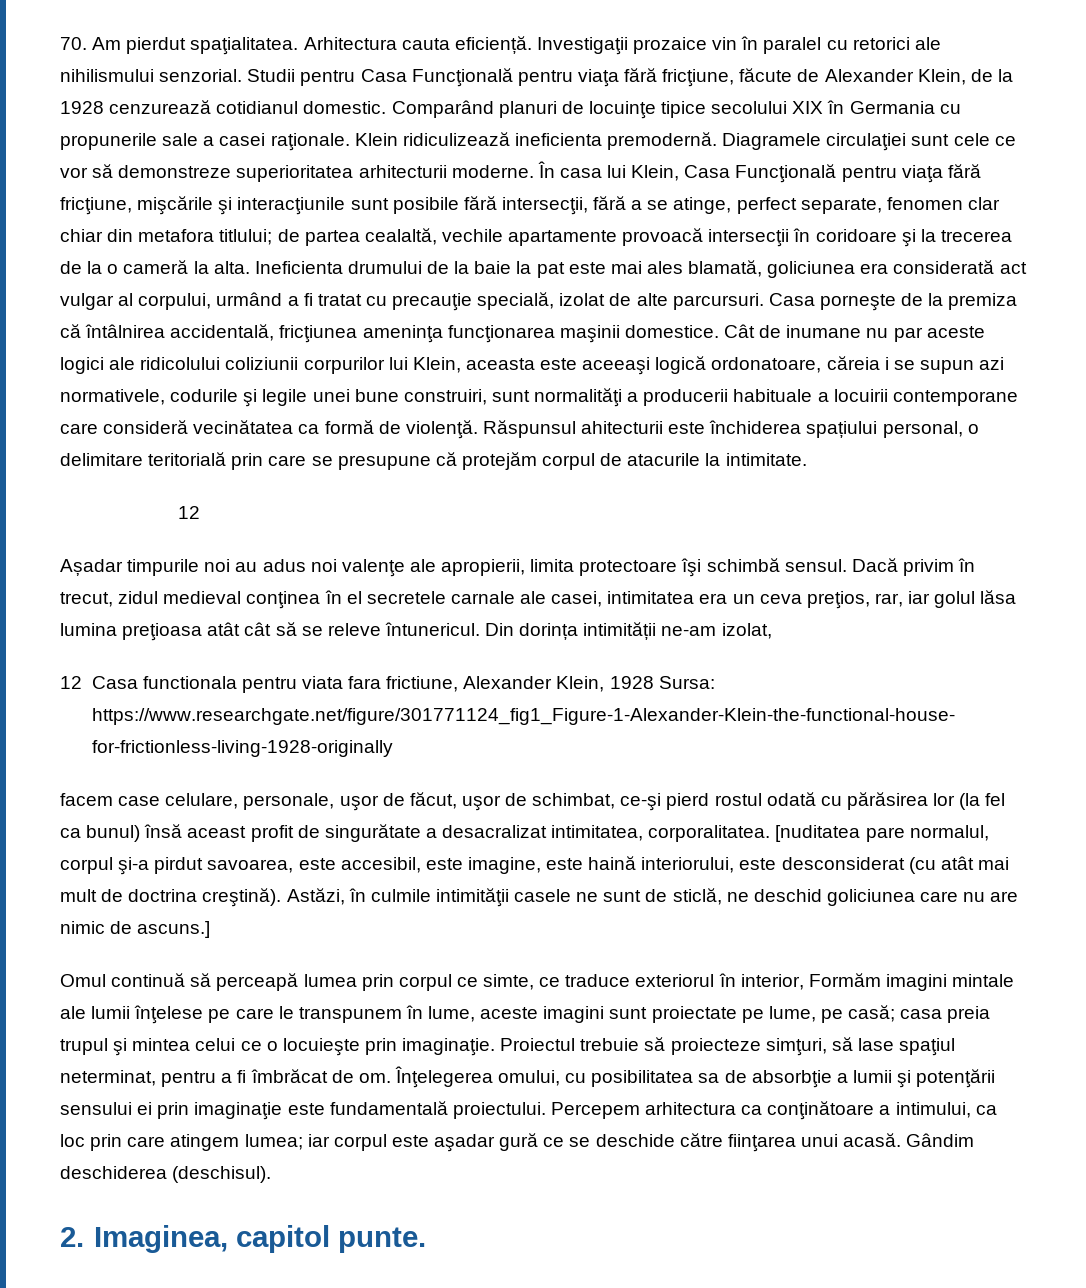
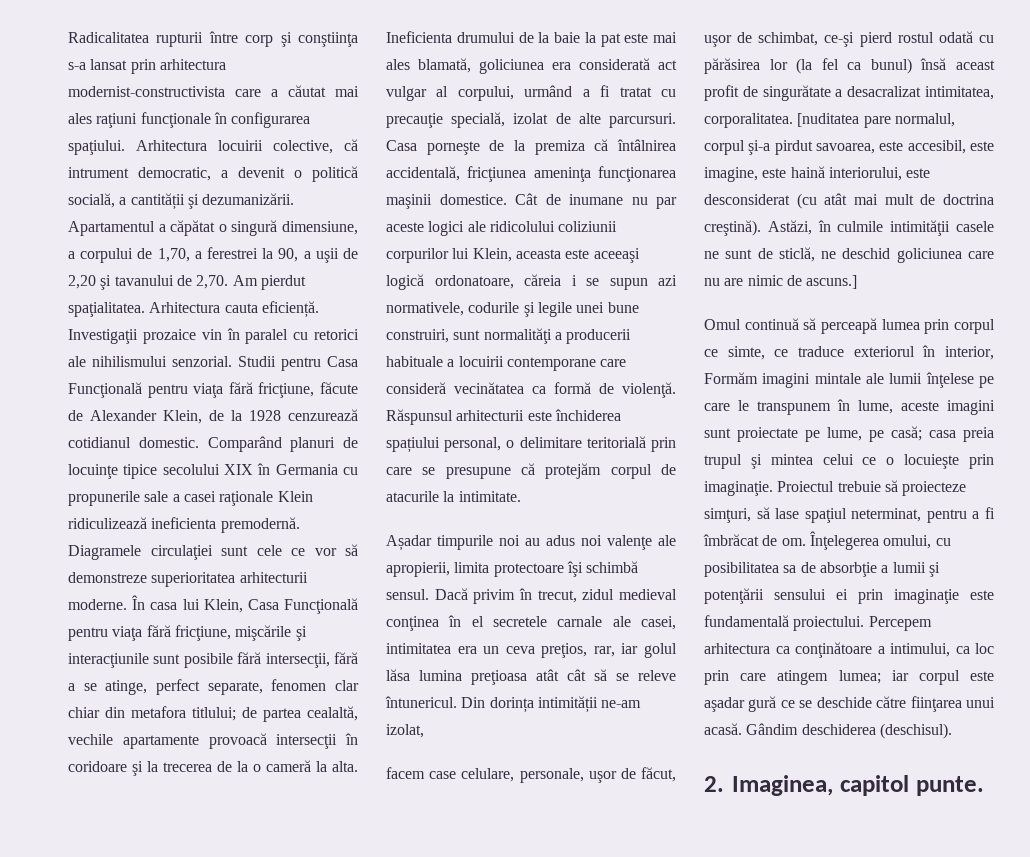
[60,37,87,50] 70. -> [68,31,358,47] [68,59,226,74] [68,85,359,97] [68,112,311,128] [68,139,358,155] [68,166,358,182] [68,193,295,210] [68,220,358,236] [68,247,358,263] [68,275,229,290] Radicalitatea rupturii între corp şi conştiinţa s-a lansat prin arhitectura modernist-constructivista care a căutat mai ales raţiuni funcţionale în configurarea spaţiului. Arhitectura locuirii colective, că intrument democratic, a devenit o politică socială, a cantității şi dezumanizării. Apartamentul a căpătat o singură dimensiune, a corpului de 1,70, a ferestrei la 90, a uşii de 2,20 şi tavanului de 2,70.
[270,133,350,151] raţionale. -> [219,491,274,506] raţionale
[581,421,664,434] ahitecturii -> [456,410,525,421] arhitecturii
[178,506,201,519] // 12 -> (521, 496) none
[60,676,715,693] [91,708,955,725] [91,740,393,757] // 12 Casa functionala pentru viata fara frictiune, Alexander Klein, 1928 Sursa: https://www.researchgate.net/figure/301771124_fig1_Figure-1-Alexander-Klein-the-functional-house- for-frictionless-living-1928-originally -> (424, 731) none

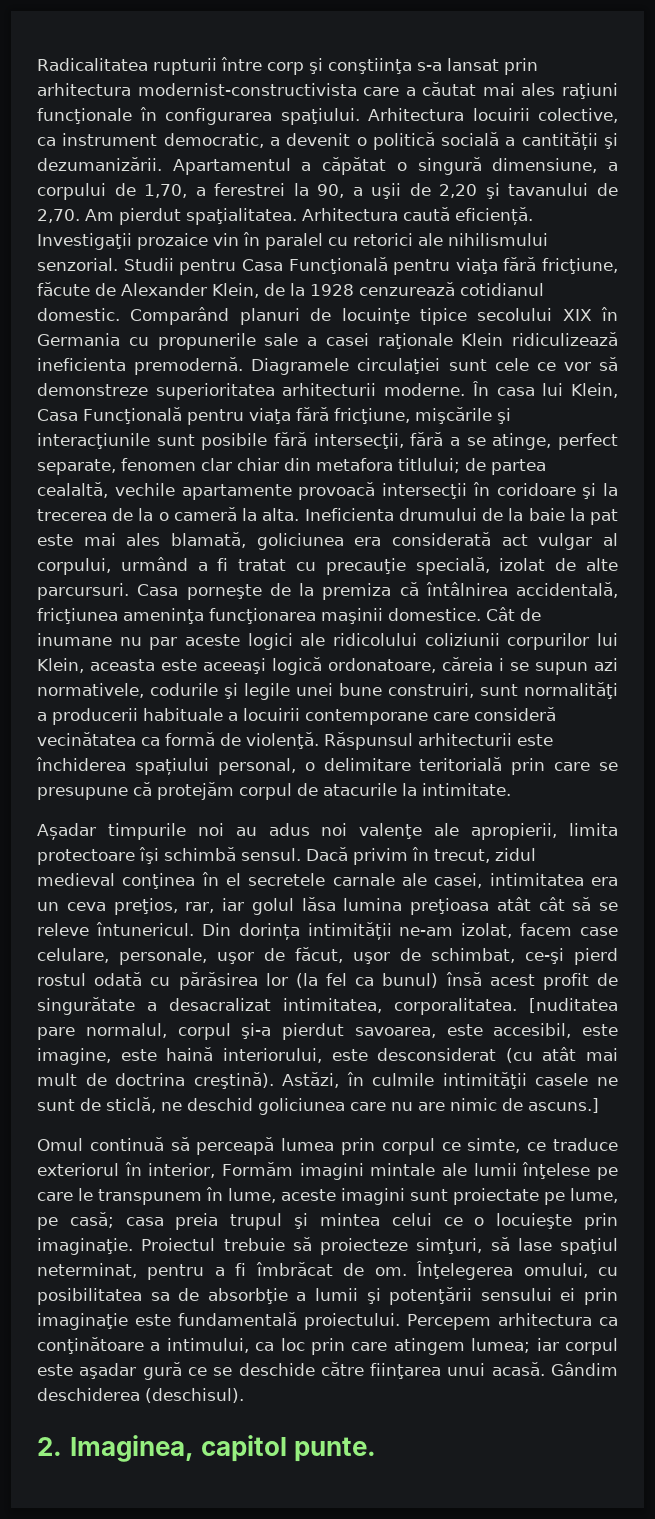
[344,139,358,151] [68,167,129,178] că intrument -> [37,133,158,146] ca instrument
[68,193,115,208] socială, -> [441,132,500,146] socială
[224,303,258,313] cauta -> [403,207,450,221] caută
(424, 731) // -> (513, 930) none
[956,60,995,70] aceast -> [489,974,535,986] acest
[774,140,813,155] pirdut -> [282,1023,344,1040] pierdut

